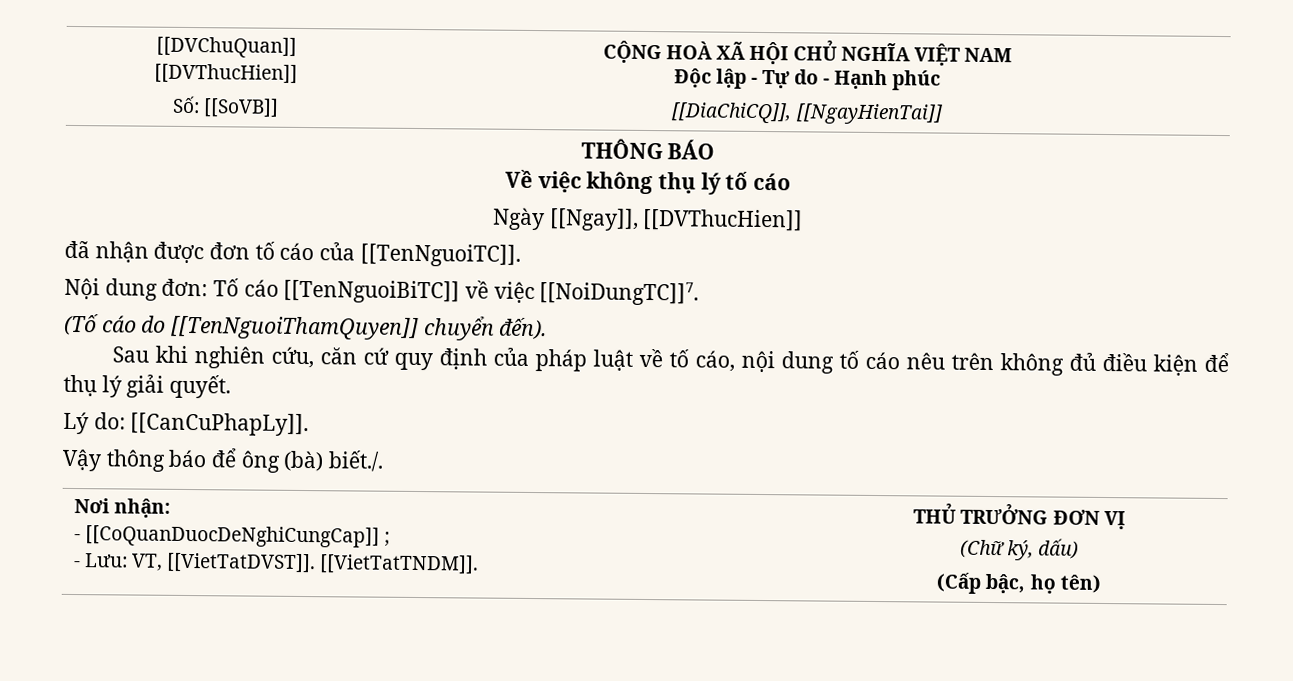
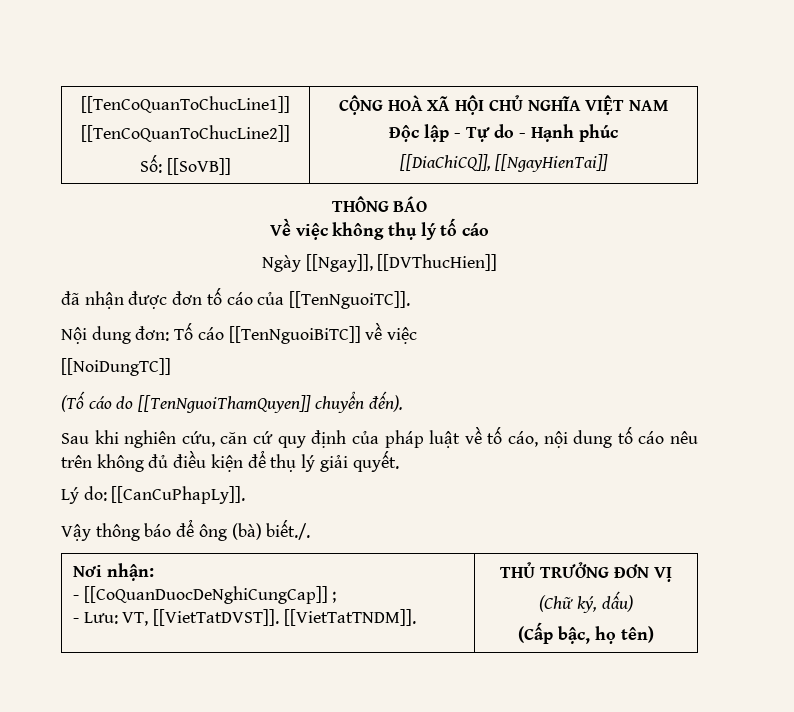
[155,36,297,58] [154,63,298,84] [[DVChuQuan]] // [[DVThucHien]] -> [81,96,290,113] [81,125,290,142] [[TenCoQuanToChucLine1]] // [[TenCoQuanToChucLine2]]
[539,281,700,306] [[NoiDungTC]]7. -> [61,358,171,376] // [[NoiDungTC]]

